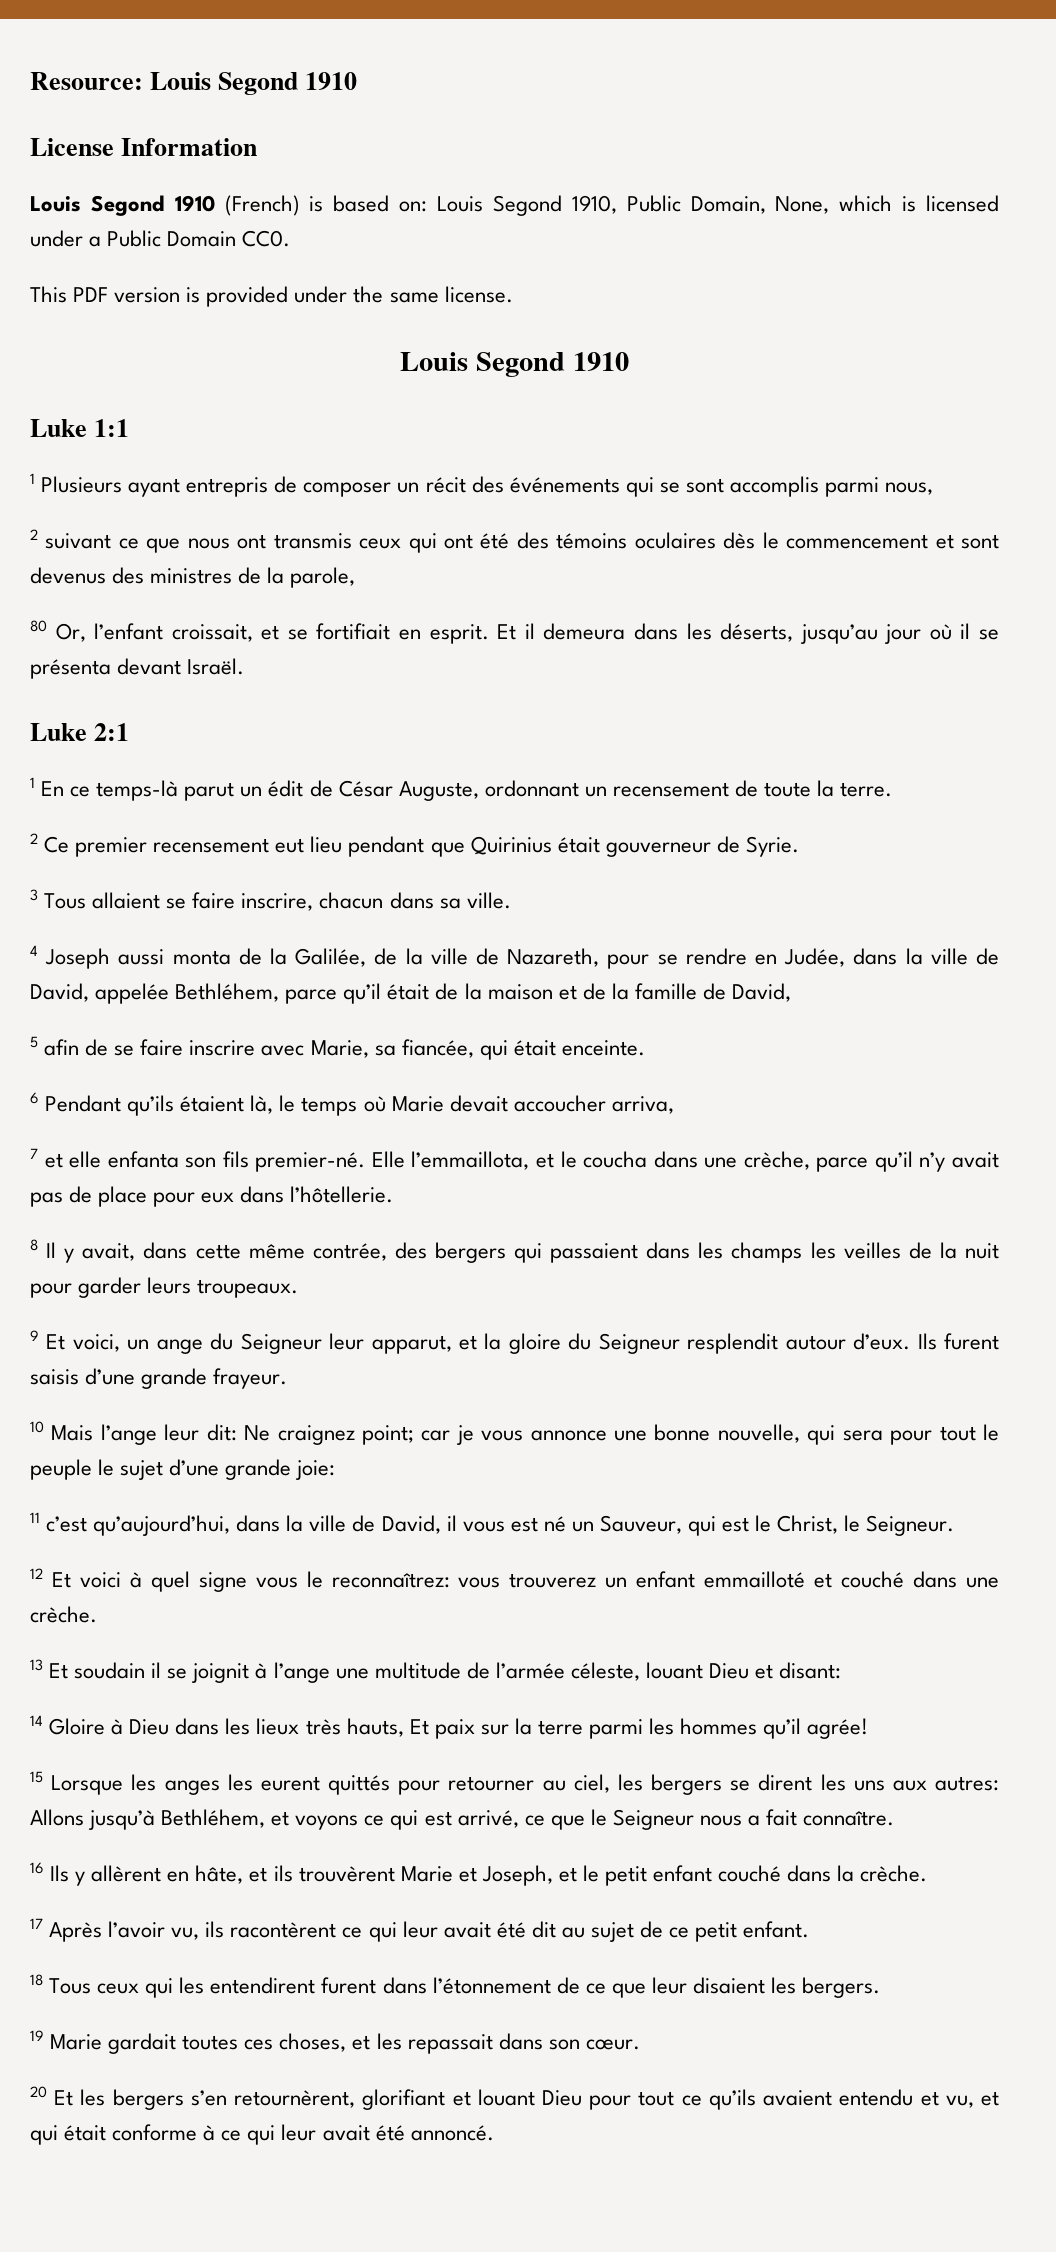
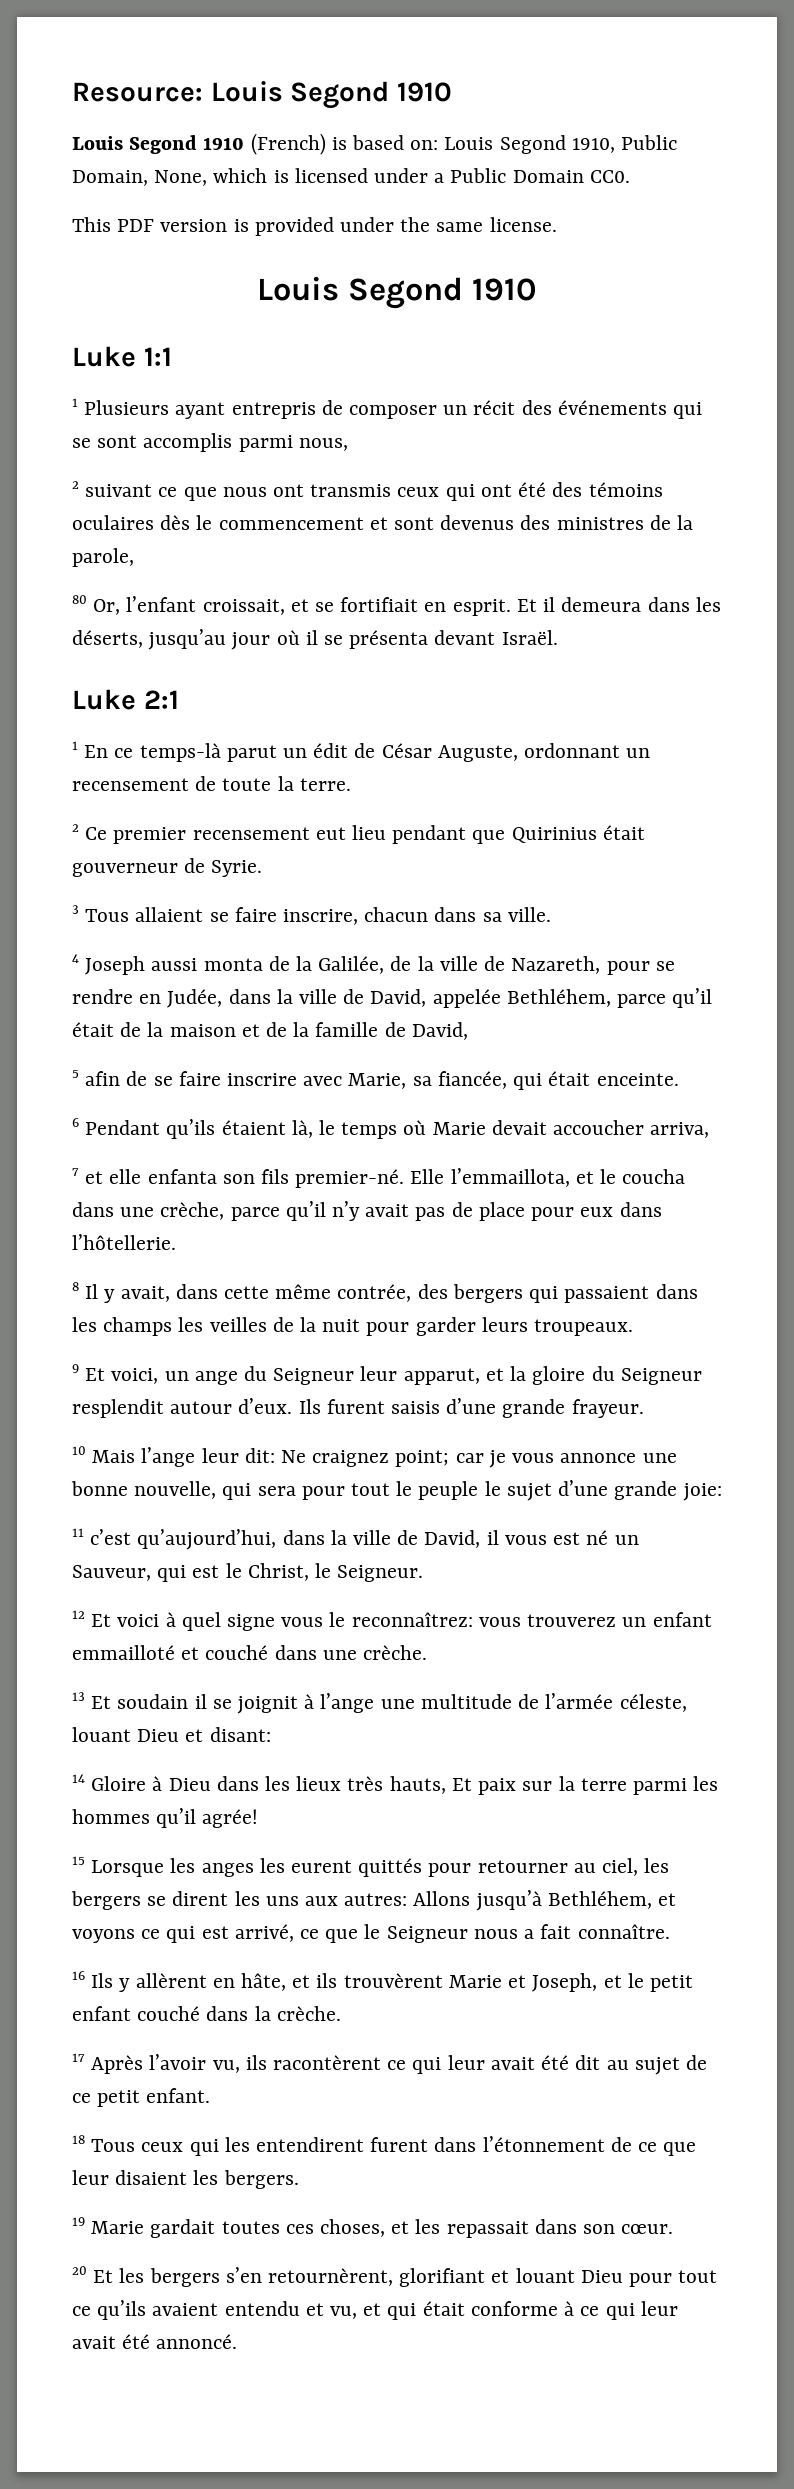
[30,138,258,156] // License Information -> (452, 92) none

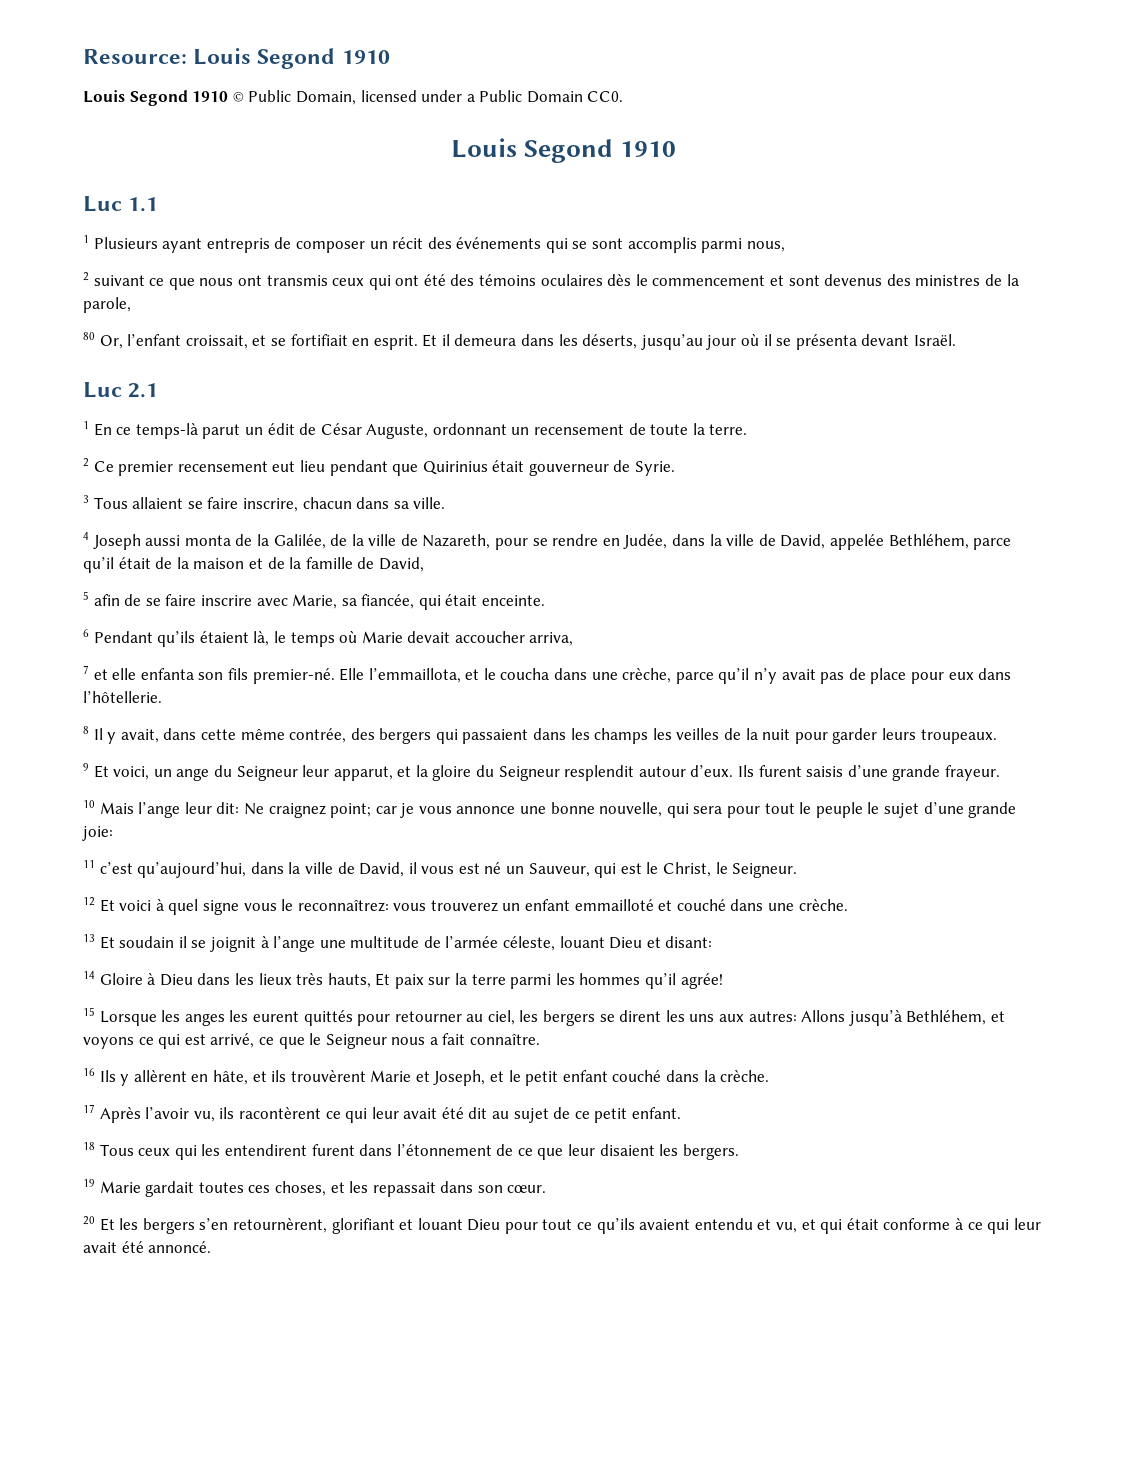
[250,133,678,155] [72,168,289,186] (French) is based on: Louis Segond 1910, Public Domain, None, which is -> [232,90,356,105] © Public Domain,
[72,217,557,236] [257,276,537,309] [72,346,172,367] // This PDF version is provided under the same license. // Louis Segond 1910 // Luke 1:1 -> [450,138,677,163] [83,196,159,212] // Louis Segond 1910 // Luc 1.1
[72,689,179,710] Luke 2:1 -> [83,382,159,398] Luc 2.1

